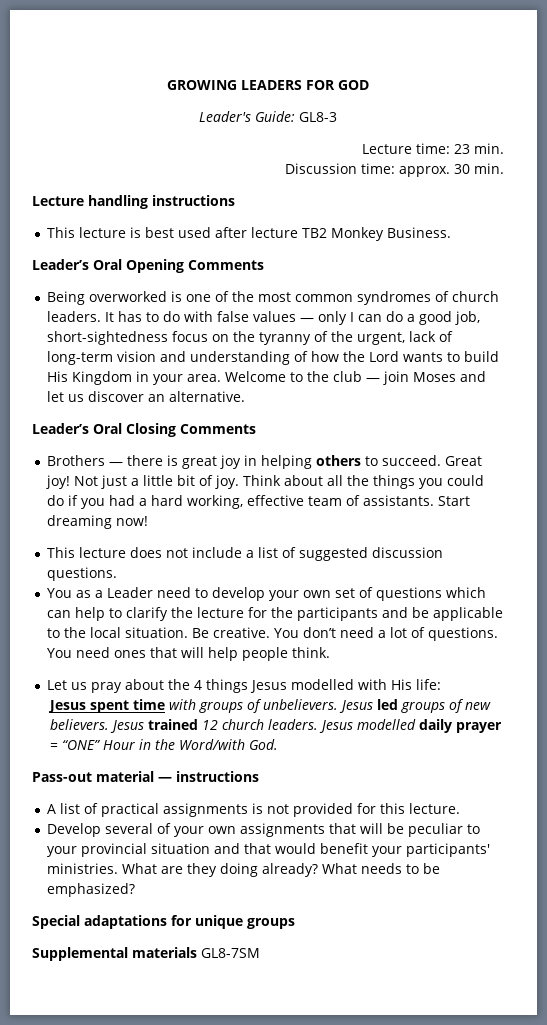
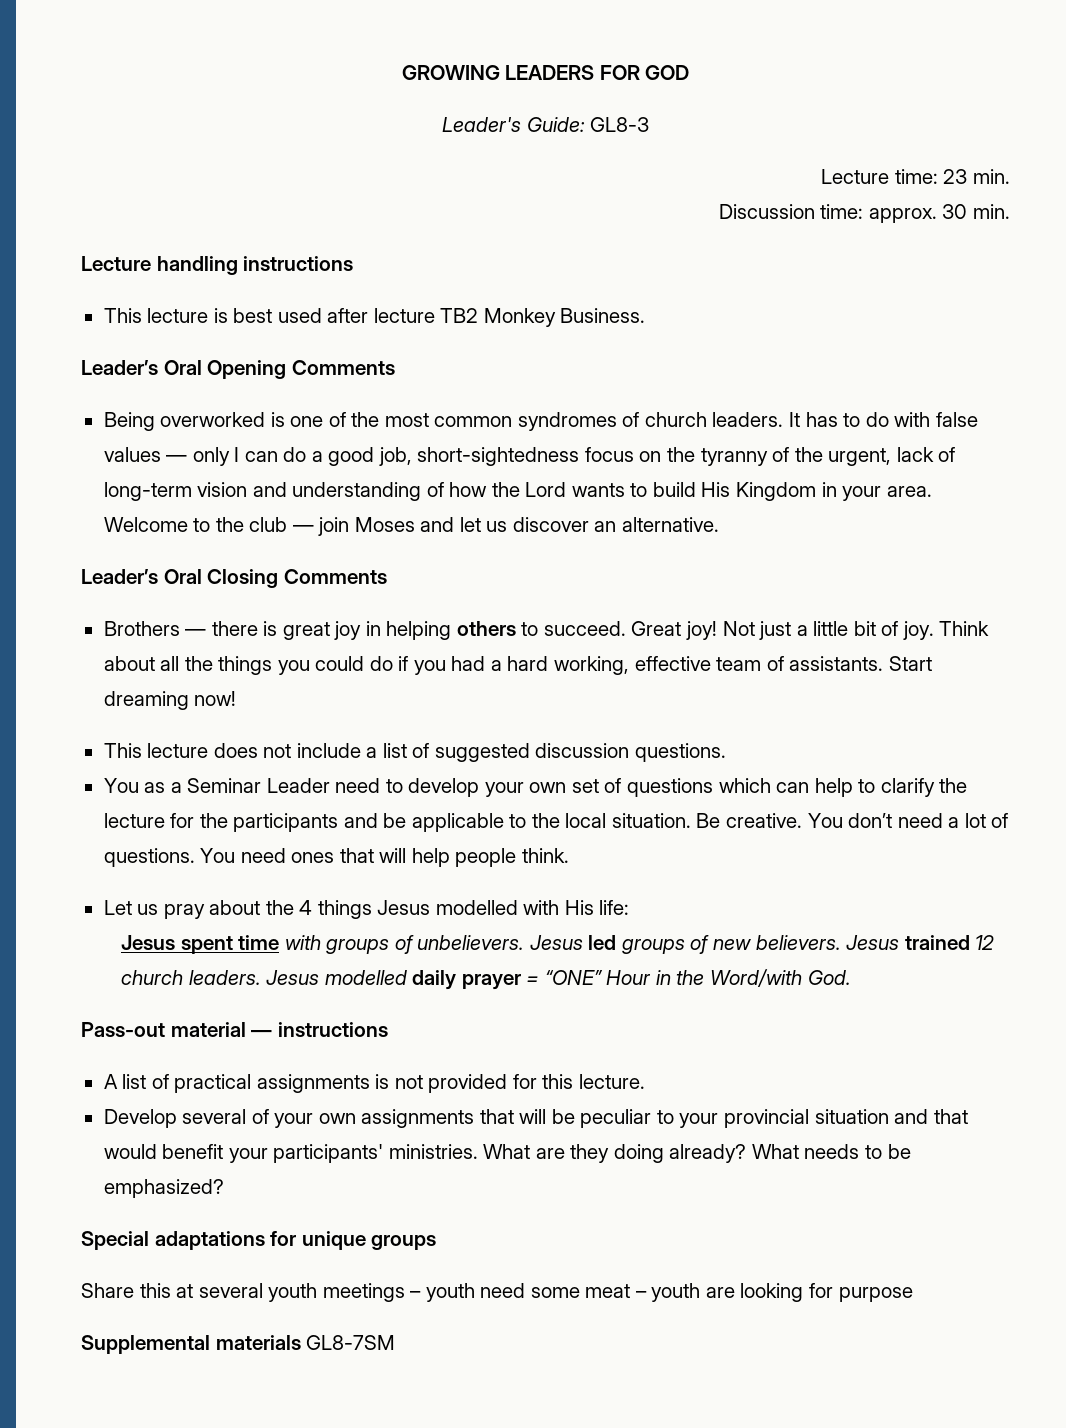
(104, 594) none -> [187,778,262,793] Seminar
(295, 923) none -> [81,1283,913,1302] // Share this at several youth meetings – youth need some meat – youth are looking for purpose

